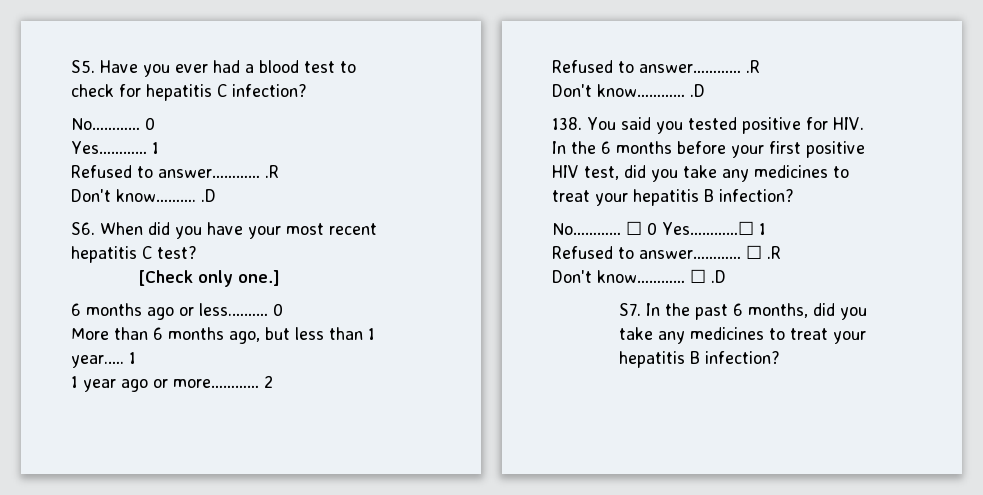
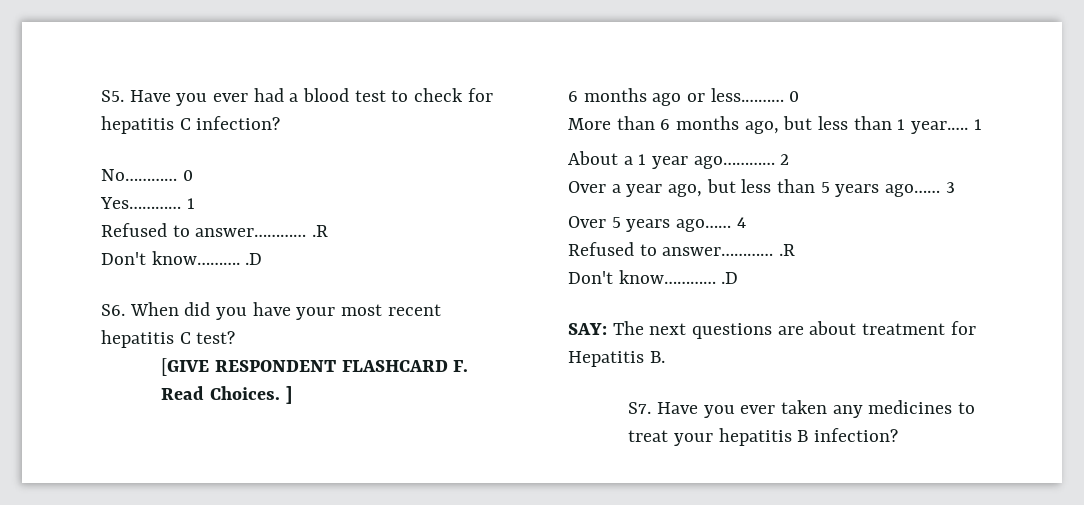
[138,270,281,287] [Check only one.] -> [161,358,469,376] [161,386,292,404] [GIVE RESPONDENT FLASHCARD F. Read Choices. ]
[71,375,273,392] 1 year ago or more………… 2 -> [568,151,790,169] [568,179,955,197] [568,216,746,232] About a 1 year ago………… 2 // Over a year ago, but less than 5 years ago…… 3 // Over 5 years ago…… 4
[552,117,864,134] [552,141,865,158] [552,165,849,182] [552,189,794,206] [552,221,766,235] [552,245,781,259] [552,269,726,283] [619,303,868,320] [619,327,867,344] [619,351,781,368] 138. You said you tested positive for HIV. In the 6 months before your first positive HIV test, did you take any medicines to treat your hepatitis B infection? // No………… ☐ 0 Yes…………☐ 1 // Refused to answer………… ☐ .R // Don't know………… ☐ .D // S7. In the past 6 months, did you take any medicines to treat your hepatitis B infection? -> [568,321,976,339] [568,351,665,367] [628,400,975,418] [628,428,898,446] SAY: The next questions are about treatment for Hepatitis B. // S7. Have you ever taken any medicines to treat your hepatitis B infection?

